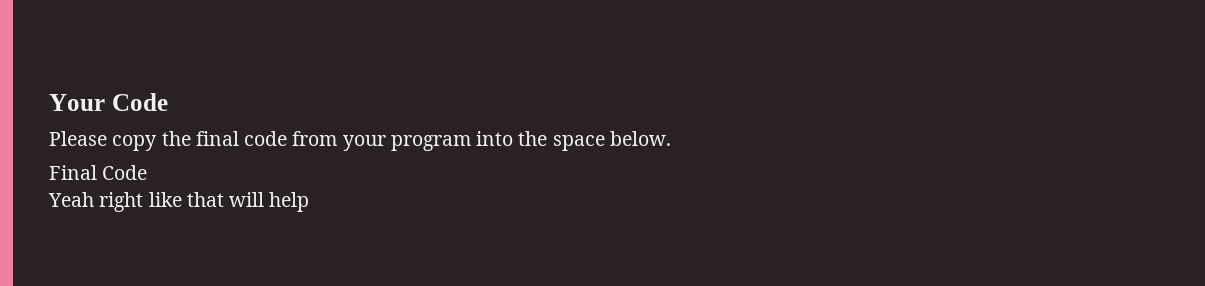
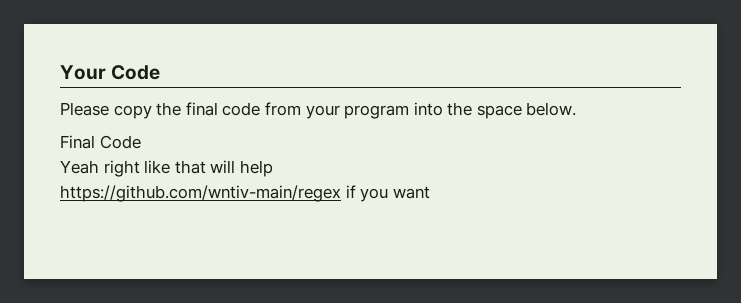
(310, 202) none -> [60,185,430,202] // https://github.com/wntiv-main/regex if you want

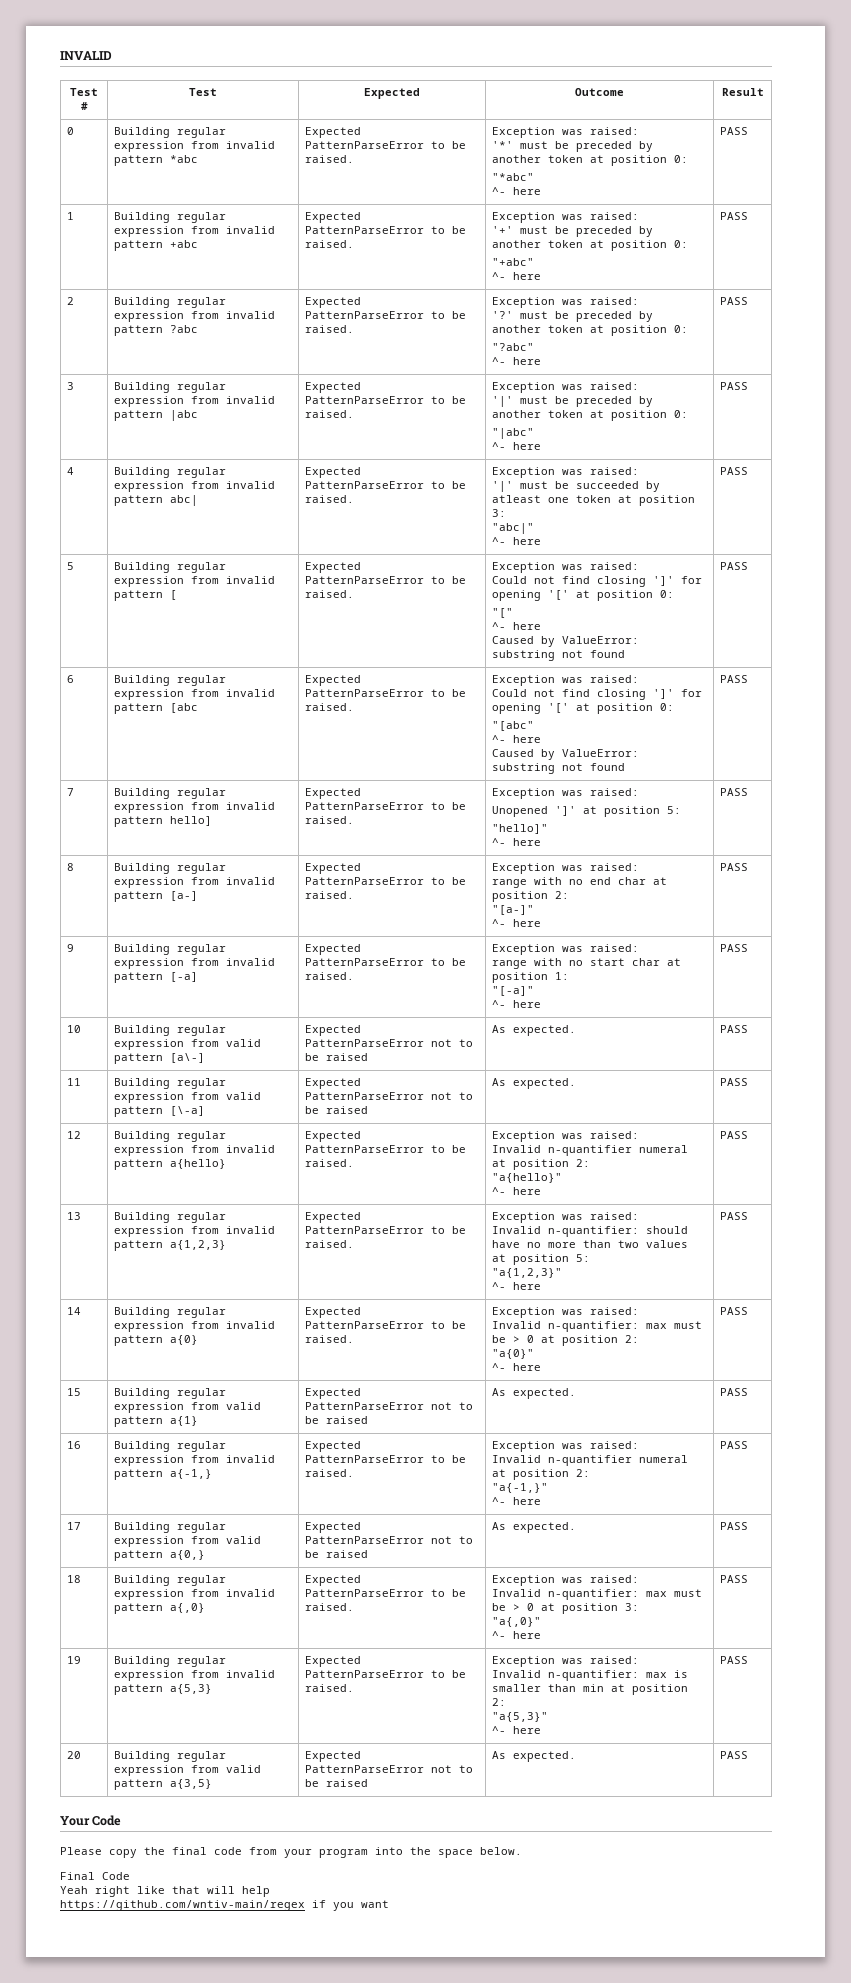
(60, 72) none -> [60,51,112,60] [70,88,98,96] [80,102,88,110] [189,88,217,96] [364,88,420,99] [575,88,624,96] [721,88,764,96] [67,127,75,135] [114,127,227,138] [114,141,276,152] [114,155,199,166] [305,127,362,138] [305,141,467,149] [305,155,355,163] [492,127,640,138] [492,141,654,152] [492,155,689,166] [492,173,535,181] [492,187,542,195] [720,127,749,135] [67,212,75,220] [114,212,227,223] [114,226,276,237] [114,240,199,251] [305,212,362,223] [305,226,467,234] [305,240,355,248] [492,212,640,223] [492,226,654,237] [492,240,689,251] [492,258,535,266] [492,272,542,280] [720,212,749,220] [67,297,75,305] [114,297,227,308] [114,311,276,322] [114,325,199,336] [305,297,362,308] [305,311,467,319] [305,325,355,333] [492,297,640,308] [492,311,654,322] [492,325,689,336] [492,343,535,351] [492,357,542,365] [720,297,749,305] [67,382,75,390] [114,382,227,393] [114,396,276,407] [114,410,199,421] [305,382,362,393] [305,396,467,404] [305,410,355,418] [492,382,640,393] [492,396,654,407] [492,410,689,421] [492,428,535,439] [492,442,542,450] [720,382,749,390] [67,467,75,475] [114,467,227,478] [114,481,276,492] [114,495,199,506] [305,467,362,478] [305,481,467,489] [305,495,355,503] [492,467,640,478] [492,481,661,492] [492,495,696,506] [492,509,507,517] [492,523,535,534] [492,537,542,545] [720,467,749,475] [67,562,75,570] [114,562,227,573] [114,576,276,587] [114,590,178,601] [305,562,362,573] [305,576,467,584] [305,590,355,598] [492,562,640,573] [492,576,703,587] [492,590,675,601] [492,608,514,618] [492,622,542,630] [492,636,640,647] [492,650,626,661] [720,562,749,570] [67,675,75,683] [114,675,227,686] [114,689,276,700] [114,703,199,714] [305,675,362,686] [305,689,467,697] [305,703,355,711] [492,675,640,686] [492,689,703,700] [492,703,675,714] [492,721,535,731] [492,735,542,743] [492,749,640,760] [492,763,626,774] [720,675,749,683] [67,788,75,796] [114,788,227,799] [114,802,276,813] [114,816,213,827] [305,788,362,799] [305,802,467,810] [305,816,355,824] [492,788,640,799] [492,806,682,817] [492,824,549,834] [492,838,542,846] [720,788,749,796] [67,863,75,871] [114,863,227,874] [114,877,276,888] [114,891,199,902] [305,863,362,874] [305,877,467,885] [305,891,355,899] [492,863,640,874] [492,877,668,888] [492,891,570,902] [492,905,535,915] [492,919,542,927] [720,863,749,871] [67,944,75,952] [114,944,227,955] [114,958,276,969] [114,972,199,983] [305,944,362,955] [305,958,467,966] [305,972,355,980] [492,944,640,955] [492,958,682,969] [492,972,570,983] [492,986,535,996] [492,1000,542,1008] [720,944,749,952] [67,1025,82,1033] [114,1025,227,1036] [114,1039,262,1050] [114,1053,206,1064] [305,1025,362,1036] [305,1039,474,1047] [305,1053,369,1061] [492,1025,577,1036] [720,1025,749,1033] [67,1078,82,1086] [114,1078,227,1089] [114,1092,262,1103] [114,1106,206,1117] [305,1078,362,1089] [305,1092,474,1100] [305,1106,369,1114] [492,1078,577,1089] [720,1078,749,1086] [67,1131,82,1139] [114,1131,227,1142] [114,1145,276,1156] [114,1159,227,1170] [305,1131,362,1142] [305,1145,467,1153] [305,1159,355,1167] [492,1131,640,1142] [492,1145,689,1156] [492,1159,591,1170] [492,1173,563,1183] [492,1187,542,1195] [720,1131,749,1139] [67,1212,82,1220] [114,1212,227,1223] [114,1226,276,1237] [114,1240,227,1251] [305,1212,362,1223] [305,1226,467,1234] [305,1240,355,1248] [492,1212,640,1223] [492,1226,689,1237] [492,1240,689,1248] [492,1254,591,1265] [492,1268,563,1278] [492,1282,542,1290] [720,1212,749,1220] [67,1307,82,1315] [114,1307,227,1318] [114,1321,276,1332] [114,1335,199,1346] [305,1307,362,1318] [305,1321,467,1329] [305,1335,355,1343] [492,1307,640,1318] [492,1321,703,1332] [492,1335,640,1346] [492,1349,535,1359] [492,1363,542,1371] [720,1307,749,1315] [67,1388,82,1396] [114,1388,227,1399] [114,1402,262,1413] [114,1416,199,1427] [305,1388,362,1399] [305,1402,474,1410] [305,1416,369,1424] [492,1388,577,1399] [720,1388,749,1396] [67,1441,82,1449] [114,1441,227,1452] [114,1455,276,1466] [114,1469,213,1480] [305,1441,362,1452] [305,1455,467,1463] [305,1469,355,1477] [492,1441,640,1452] [492,1455,689,1466] [492,1469,591,1480] [492,1483,549,1493] [492,1497,542,1505] [720,1441,749,1449] [67,1522,82,1530] [114,1522,227,1533] [114,1536,262,1547] [114,1550,206,1561] [305,1522,362,1533] [305,1536,474,1544] [305,1550,369,1558] [492,1522,577,1533] [720,1522,749,1530] [67,1575,82,1583] [114,1575,227,1586] [114,1589,276,1600] [114,1603,206,1614] [305,1575,362,1586] [305,1589,467,1597] [305,1603,355,1611] [492,1575,640,1586] [492,1589,703,1600] [492,1603,640,1614] [492,1617,542,1627] [492,1631,542,1639] [720,1575,749,1583] [67,1656,82,1664] [114,1656,227,1667] [114,1670,276,1681] [114,1684,213,1695] [305,1656,362,1667] [305,1670,467,1678] [305,1684,355,1692] [492,1656,640,1667] [492,1670,689,1681] [492,1684,689,1695] [492,1698,507,1706] [492,1712,549,1722] [492,1726,542,1734] [720,1656,749,1664] [67,1751,82,1759] [114,1751,227,1762] [114,1765,262,1776] [114,1779,213,1790] [305,1751,362,1762] [305,1765,474,1773] [305,1779,369,1787] [492,1751,577,1762] [720,1751,749,1759] INVALID // Test # | Test | Expected | Outcome | Result // 0 | Building regular expression from invalid pattern *abc | Expected PatternParseError to be raised. | Exception was raised: // '*' must be preceded by another token at position 0: // "*abc" // ^- here | PASS // 1 | Building regular expression from invalid pattern +abc | Expected PatternParseError to be raised. | Exception was raised: // '+' must be preceded by another token at position 0: // "+abc" // ^- here | PASS // 2 | Building regular expression from invalid pattern ?abc | Expected PatternParseError to be raised. | Exception was raised: // '?' must be preceded by another token at position 0: // "?abc" // ^- here | PASS // 3 | Building regular expression from invalid pattern |abc | Expected PatternParseError to be raised. | Exception was raised: // '|' must be preceded by another token at position 0: // "|abc" // ^- here | PASS // 4 | Building regular expression from invalid pattern abc| | Expected PatternParseError to be raised. | Exception was raised: // '|' must be succeeded by atleast one token at position 3: // "abc|" // ^- here | PASS // 5 | Building regular expression from invalid pattern [ | Expected PatternParseError to be raised. | Exception was raised: // Could not find closing ']' for opening '[' at position 0: // "[" // ^- here // Caused by ValueError: substring not found | PASS // 6 | Building regular expression from invalid pattern [abc | Expected PatternParseError to be raised. | Exception was raised: // Could not find closing ']' for opening '[' at position 0: // "[abc" // ^- here // Caused by ValueError: substring not found | PASS // 7 | Building regular expression from invalid pattern hello] | Expected PatternParseError to be raised. | Exception was raised: // Unopened ']' at position 5: // "hello]" // ^- here | PASS // 8 | Building regular expression from invalid pattern [a-] | Expected PatternParseError to be raised. | Exception was raised: // range with no end char at position 2: // "[a-]" // ^- here | PASS // 9 | Building regular expression from invalid pattern [-a] | Expected PatternParseError to be raised. | Exception was raised: // range with no start char at position 1: // "[-a]" // ^- here | PASS // 10 | Building regular expression from valid pattern [a\-] | Expected PatternParseError not to be raised | As expected. | PASS // 11 | Building regular expression from valid pattern [\-a] | Expected PatternParseError not to be raised | As expected. | PASS // 12 | Building regular expression from invalid pattern a{hello} | Expected PatternParseError to be raised. | Exception was raised: // Invalid n-quantifier numeral at position 2: // "a{hello}" // ^- here | PASS // 13 | Building regular expression from invalid pattern a{1,2,3} | Expected PatternParseError to be raised. | Exception was raised: // Invalid n-quantifier: should have no more than two values at position 5: // "a{1,2,3}" // ^- here | PASS // 14 | Building regular expression from invalid pattern a{0} | Expected PatternParseError to be raised. | Exception was raised: // Invalid n-quantifier: max must be > 0 at position 2: // "a{0}" // ^- here | PASS // 15 | Building regular expression from valid pattern a{1} | Expected PatternParseError not to be raised | As expected. | PASS // 16 | Building regular expression from invalid pattern a{-1,} | Expected PatternParseError to be raised. | Exception was raised: // Invalid n-quantifier numeral at position 2: // "a{-1,}" // ^- here | PASS // 17 | Building regular expression from valid pattern a{0,} | Expected PatternParseError not to be raised | As expected. | PASS // 18 | Building regular expression from invalid pattern a{,0} | Expected PatternParseError to be raised. | Exception was raised: // Invalid n-quantifier: max must be > 0 at position 3: // "a{,0}" // ^- here | PASS // 19 | Building regular expression from invalid pattern a{5,3} | Expected PatternParseError to be raised. | Exception was raised: // Invalid n-quantifier: max is smaller than min at position 2: // "a{5,3}" // ^- here | PASS // 20 | Building regular expression from valid pattern a{3,5} | Expected PatternParseError not to be raised | As expected. | PASS //

